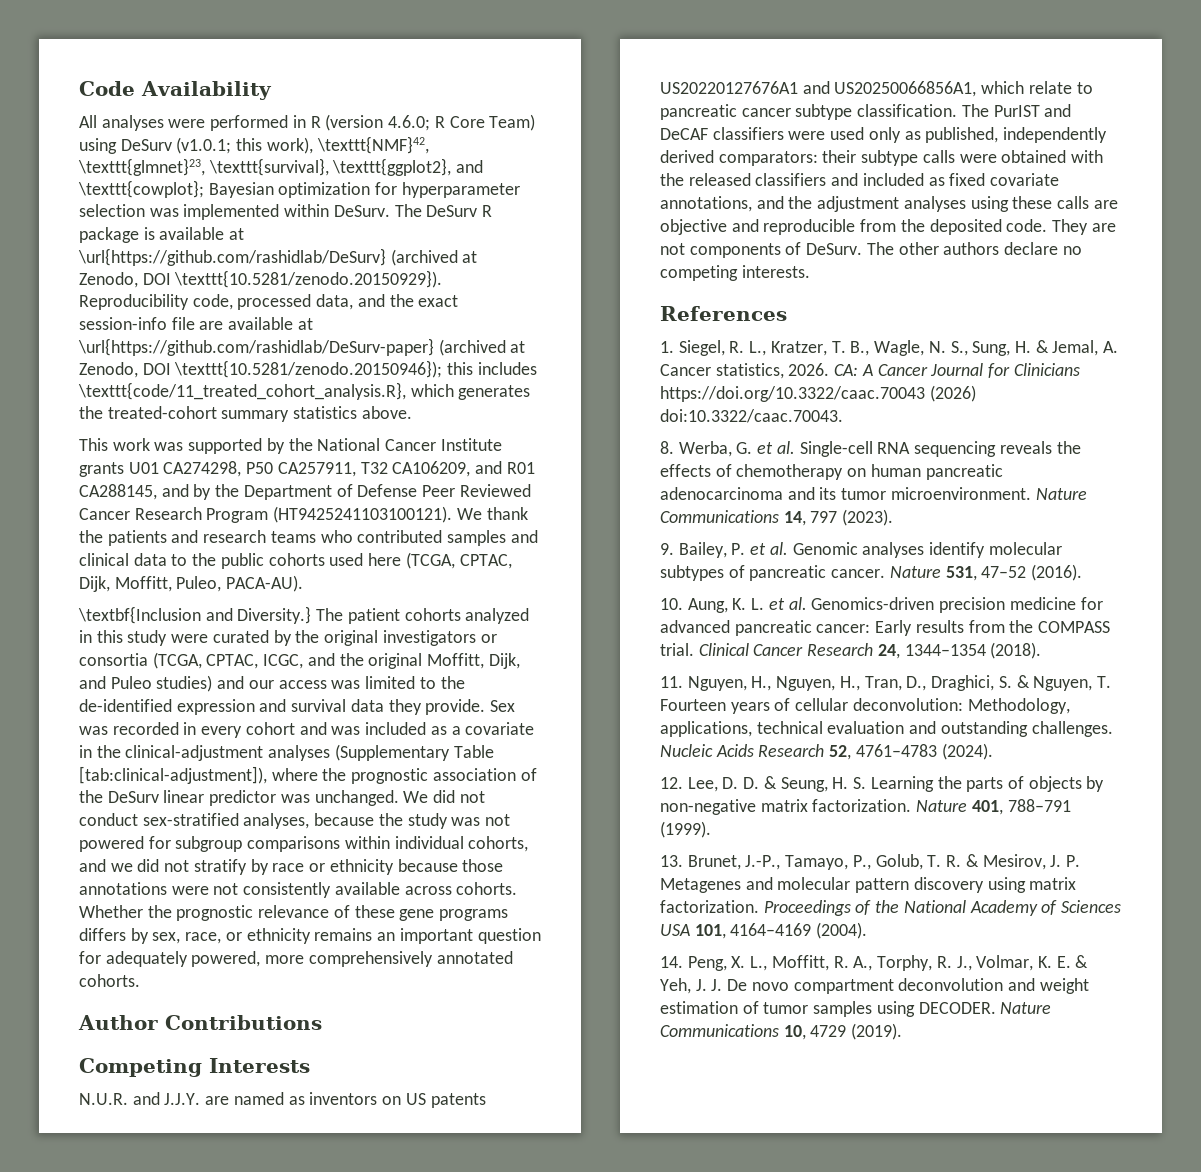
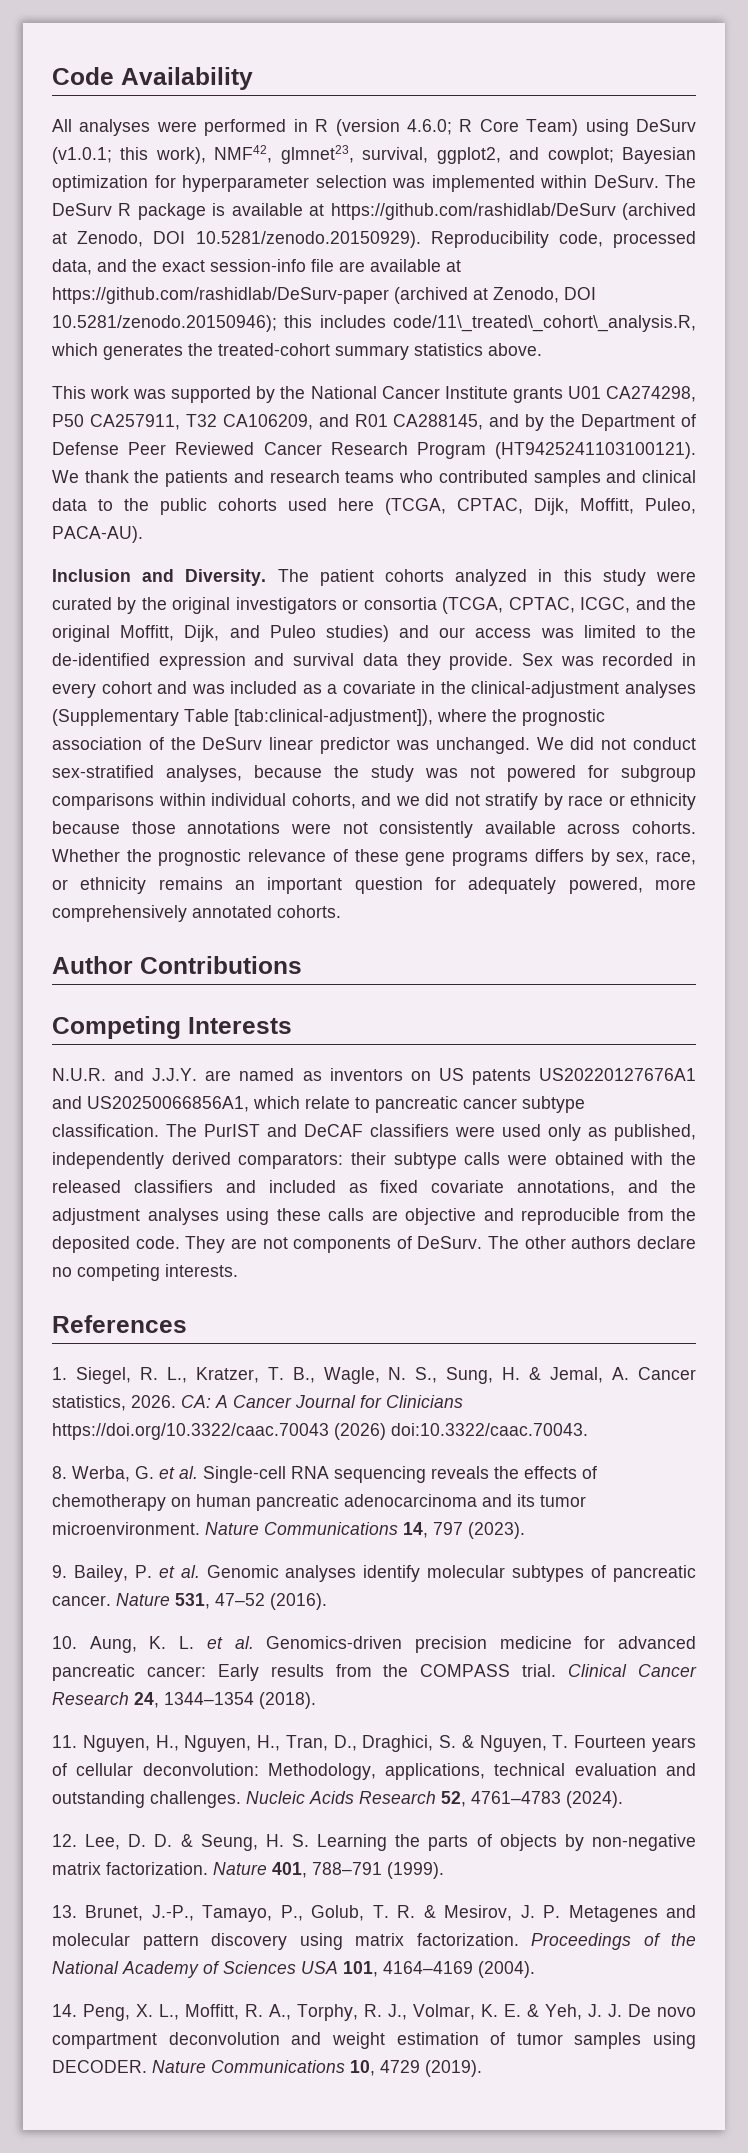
[316,136,429,154] [78,158,484,176] [78,180,204,198] \texttt{NMF}42, \texttt{glmnet}23, \texttt{survival}, \texttt{ggplot2}, and \texttt{cowplot}; -> [214,145,614,164] NMF42, glmnet23, survival, ggplot2, and cowplot;
[78,248,478,266] [79,270,443,288] \url{https://github.com/rashidlab/DeSurv} (archived at Zenodo, DOI \texttt{10.5281/zenodo.20150929}). -> [330,203,696,220] [52,231,421,248] https://github.com/rashidlab/DeSurv (archived at Zenodo, DOI 10.5281/zenodo.20150929).
[78,338,526,356] [79,360,443,378] \url{https://github.com/rashidlab/DeSurv-paper} (archived at Zenodo, DOI \texttt{10.5281/zenodo.20150946}); -> [52,287,596,304] [52,315,277,332] https://github.com/rashidlab/DeSurv-paper (archived at Zenodo, DOI 10.5281/zenodo.20150946);
[78,382,406,400] \texttt{code/11_treated_cohort_analysis.R}, -> [393,315,696,332] code/11\_treated\_cohort\_analysis.R,
[78,606,312,624] \textbf{Inclusion and Diversity.} -> [52,569,267,586] Inclusion and Diversity.

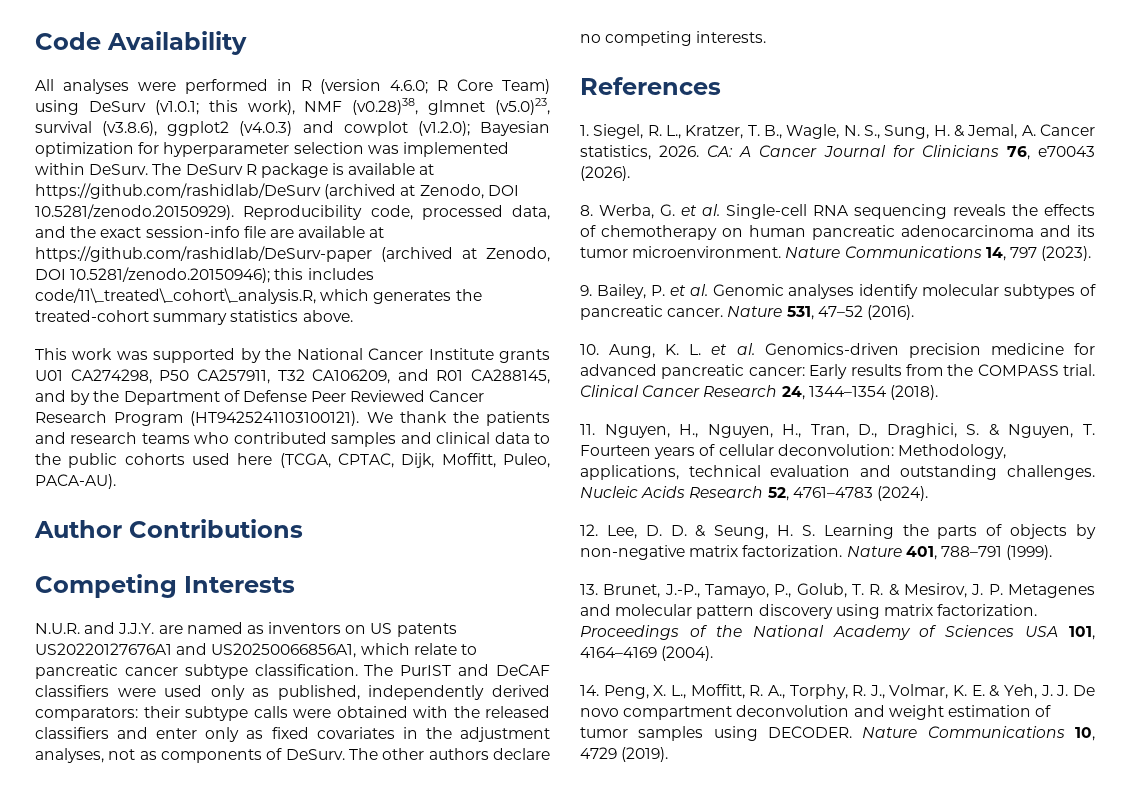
[214,145,614,164] NMF42, glmnet23, survival, ggplot2, and cowplot; -> [304,98,550,115] [35,121,470,136] NMF (v0.28)38, glmnet (v5.0)23, survival (v3.8.6), ggplot2 (v4.0.3) and cowplot (v1.2.0);
[52,569,696,586] [52,597,697,614] [52,625,696,642] [52,653,696,670] [52,681,696,698] [52,709,605,726] [52,737,697,754] [52,765,696,782] [52,793,696,810] [52,821,696,838] [52,849,697,866] [52,877,696,894] [52,905,341,922] // Inclusion and Diversity. The patient cohorts analyzed in this study were curated by the original investigators or consortia (TCGA, CPTAC, ICGC, and the original Moffitt, Dijk, and Puleo studies) and our access was limited to the de-identified expression and survival data they provide. Sex was recorded in every cohort and was included as a covariate in the clinical-adjustment analyses (Supplementary Table [tab:clinical-adjustment]), where the prognostic association of the DeSurv linear predictor was unchanged. We did not conduct sex-stratified analyses, because the study was not powered for subgroup comparisons within individual cohorts, and we did not stratify by race or ethnicity because those annotations were not consistently available across cohorts. Whether the prognostic relevance of these gene programs differs by sex, race, or ethnicity remains an important question for adequately powered, more comprehensively annotated cohorts. -> (116, 481) none
[268,1180,697,1196] [52,1208,696,1225] [52,1236,288,1253] included as fixed covariate annotations, and the adjustment analyses using these calls are objective and reproducible from the deposited code. They are not -> [156,727,550,742] [35,748,157,763] enter only as fixed covariates in the adjustment analyses, not as
[52,1423,588,1440] https://doi.org/10.3322/caac.70043 (2026) doi:10.3322/caac.70043. -> [1006,146,1095,160] [580,166,630,181] 76, e70043 (2026).

